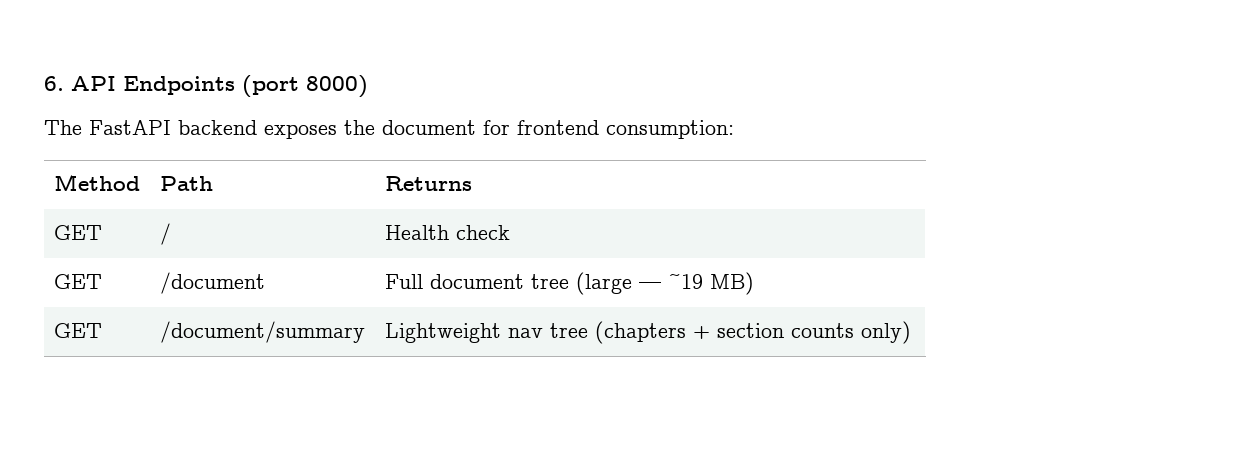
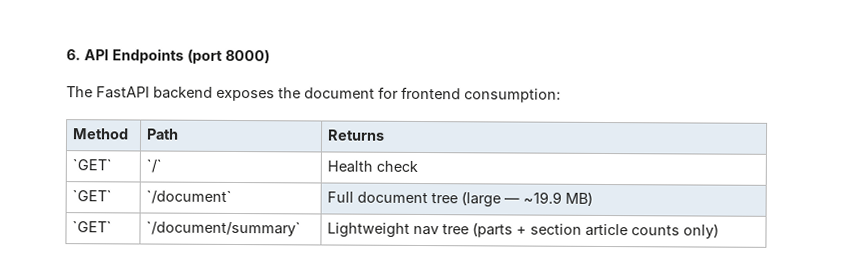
[53,225,102,240] [159,223,171,245] GET | / -> [71,159,112,171] [145,159,162,173] `GET` | `/`
[53,274,102,289] [159,272,265,294] GET | /document -> [71,190,112,202] [145,190,232,204] `GET` | `/document`
[667,273,703,289] ~19 -> [522,191,562,204] ~19.9
[53,323,102,338] [159,321,365,343] GET | /document/summary -> [71,221,112,233] [145,221,301,237] `GET` | `/document/summary`
[594,321,686,344] (chapters -> [471,222,513,238] (parts
(784, 330) none -> [584,223,628,237] article

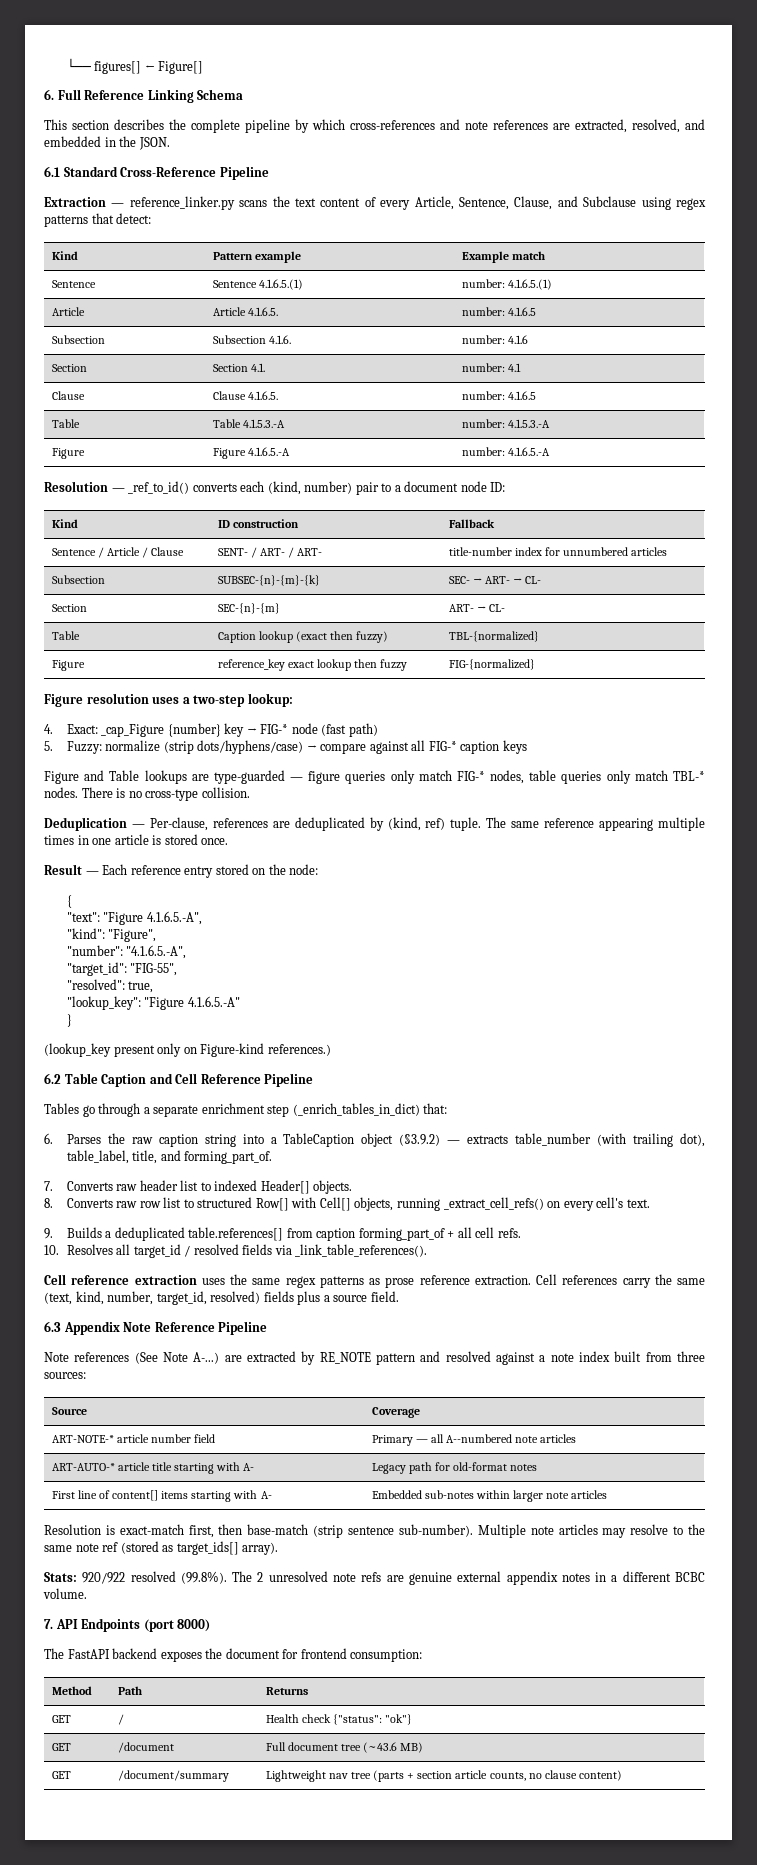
[66,49,81,61] 6. -> [66,58,204,74] [44,89,244,103] [44,119,705,133] [44,136,170,150] [44,166,269,180] [44,196,706,210] [44,213,152,227] [51,251,78,260] [212,251,301,263] [461,251,545,263] [51,280,96,288] [212,279,303,290] [461,279,552,290] [51,307,85,316] [212,307,278,316] [461,307,536,316] [51,335,105,344] [212,335,291,344] [461,335,528,344] [51,364,87,372] [212,363,265,372] [461,363,521,372] [51,391,85,400] [212,391,278,400] [461,391,536,400] [51,419,80,428] [212,419,285,428] [461,419,550,428] [51,448,85,459] [212,447,290,459] [461,447,550,456] [44,481,506,495] [51,519,78,528] [217,519,299,528] [448,519,495,528] [51,547,185,558] [217,547,323,558] [448,547,668,556] [51,575,105,584] [217,575,320,586] [448,576,542,584] [51,604,87,612] [217,603,280,614] [448,604,506,612] [51,631,80,640] [217,631,389,643] [448,631,539,642] [51,660,85,671] [217,659,408,671] [448,659,535,670] [44,693,293,707] [44,723,378,737] [44,740,527,754] [44,770,705,784] [44,787,250,801] [44,817,706,831] [44,834,229,845] [44,864,319,878] [66,895,72,908] [66,911,202,925] [66,928,157,942] [66,945,187,959] [66,962,178,976] [66,979,154,993] [66,996,240,1010] [66,1014,72,1027] [44,1043,331,1057] [44,1073,314,1087] [44,1103,448,1117] [44,1133,706,1147] [66,1150,273,1164] [44,1180,353,1194] [44,1197,650,1211] [44,1227,521,1241] [44,1244,428,1258] [44,1274,705,1288] [44,1291,399,1305] [44,1321,268,1335] [44,1351,705,1365] [44,1372,86,1379] [51,1407,87,1415] [371,1407,420,1418] [51,1434,216,1443] [371,1434,577,1446] [51,1462,255,1474] [371,1462,538,1474] [51,1490,272,1502] [371,1490,608,1502] [44,1524,706,1538] [44,1541,279,1555] [44,1571,705,1585] [43,1588,87,1599] [44,1619,53,1629] └── figures[] ← Figure[] // 6. Full Reference Linking Schema // This section describes the complete pipeline by which cross-references and note references are extracted, resolved, and embedded in the JSON. // 6.1 Standard Cross-Reference Pipeline // Extraction — reference_linker.py scans the text content of every Article, Sentence, Clause, and Subclause using regex patterns that detect: // Kind | Pattern example | Example match // Sentence | Sentence 4.1.6.5.(1) | number: 4.1.6.5.(1) // Article | Article 4.1.6.5. | number: 4.1.6.5 // Subsection | Subsection 4.1.6. | number: 4.1.6 // Section | Section 4.1. | number: 4.1 // Clause | Clause 4.1.6.5. | number: 4.1.6.5 // Table | Table 4.1.5.3.-A | number: 4.1.5.3.-A // Figure | Figure 4.1.6.5.-A | number: 4.1.6.5.-A // Resolution — _ref_to_id() converts each (kind, number) pair to a document node ID: // Kind | ID construction | Fallback // Sentence / Article / Clause | SENT- / ART- / ART- | title-number index for unnumbered articles // Subsection | SUBSEC-{n}-{m}-{k} | SEC- → ART- → CL- // Section | SEC-{n}-{m} | ART- → CL- // Table | Caption lookup (exact then fuzzy) | TBL-{normalized} // Figure | reference_key exact lookup then fuzzy | FIG-{normalized} // Figure resolution uses a two-step lookup: // 4. Exact: _cap_Figure {number} key → FIG-* node (fast path) // 5. Fuzzy: normalize (strip dots/hyphens/case) → compare against all FIG-* caption keys // Figure and Table lookups are type-guarded — figure queries only match FIG-* nodes, table queries only match TBL-* nodes. There is no cross-type collision. // Deduplication — Per-clause, references are deduplicated by (kind, ref) tuple. The same reference appearing multiple times in one article is stored once. // Result — Each reference entry stored on the node: // { // "text": "Figure 4.1.6.5.-A", // "kind": "Figure", // "number": "4.1.6.5.-A", // "target_id": "FIG-55", // "resolved": true, // "lookup_key": "Figure 4.1.6.5.-A" // } // (lookup_key present only on Figure-kind references.) // 6.2 Table Caption and Cell Reference Pipeline // Tables go through a separate enrichment step (_enrich_tables_in_dict) that: // 6. Parses the raw caption string into a TableCaption object (§3.9.2) — extracts table_number (with trailing dot), table_label, title, and forming_part_of. // 7. Converts raw header list to indexed Header[] objects. // 8. Converts raw row list to structured Row[] with Cell[] objects, running _extract_cell_refs() on every cell's text. // 9. Builds a deduplicated table.references[] from caption forming_part_of + all cell refs. // 10. Resolves all target_id / resolved fields via _link_table_references(). // Cell reference extraction uses the same regex patterns as prose reference extraction. Cell references carry the same (text, kind, number, target_id, resolved) fields plus a source field. // 6.3 Appendix Note Reference Pipeline // Note references (See Note A-...) are extracted by RE_NOTE pattern and resolved against a note index built from three sources: // Source | Coverage // ART-NOTE-* article number field | Primary — all A--numbered note articles // ART-AUTO-* article title starting with A- | Legacy path for old-format notes // First line of content[] items starting with A- | Embedded sub-notes within larger note articles // Resolution is exact-match first, then base-match (strip sentence sub-number). Multiple note articles may resolve to the same note ref (stored as target_ids[] array). // Stats: 920/922 resolved (99.8%). The 2 unresolved note refs are genuine external appendix notes in a different BCBC volume. // 7.
[71,159,112,171] [145,159,162,173] `GET` | `/` -> [51,1715,71,1723] [117,1714,124,1725] GET | /
[71,190,112,202] [145,190,232,204] // `GET` | `/document` -> [333,1714,413,1725] [51,1743,71,1751] [117,1742,174,1753] {"status": "ok"} // GET | /document
[460,191,562,208] (large — ~19.9 -> [363,1742,398,1753] (~43.6
[71,221,112,233] [145,221,301,237] `GET` | `/document/summary` -> [51,1771,71,1779] [117,1770,229,1782] GET | /document/summary
[630,223,719,239] counts only) -> [489,1770,622,1781] counts, no clause content)

